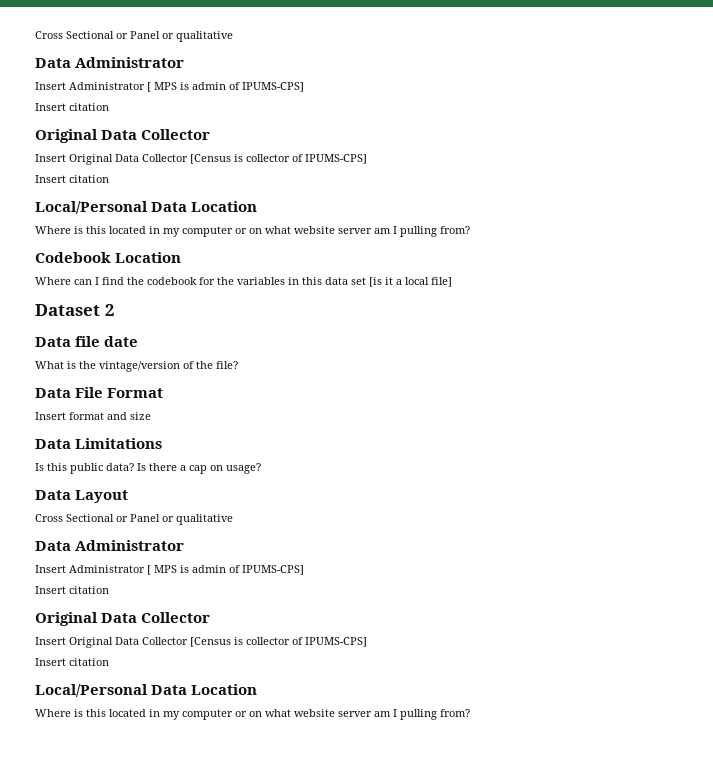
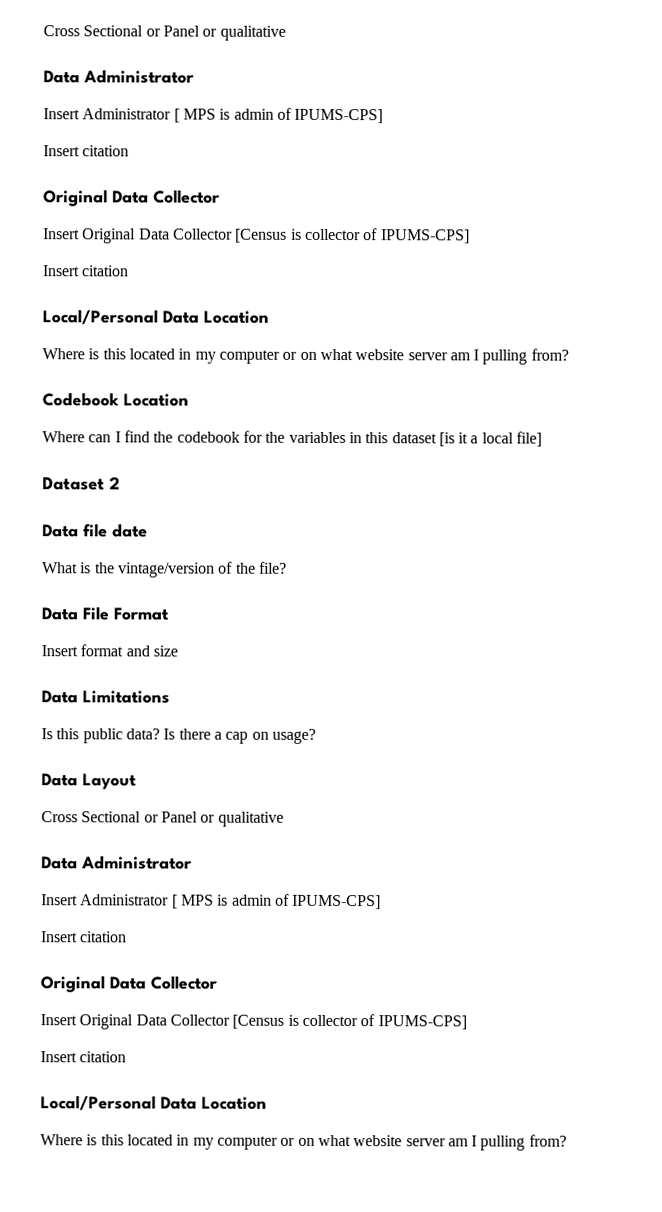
[325,277,366,285] data set -> [391,432,437,444] dataset

